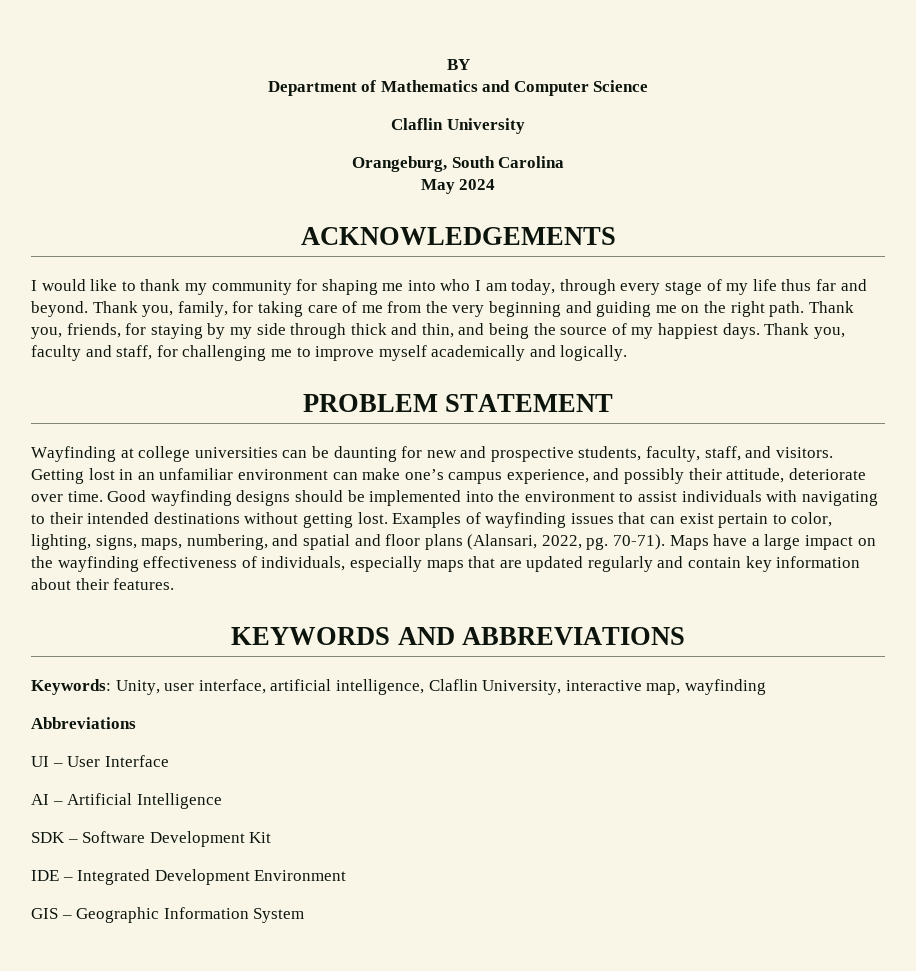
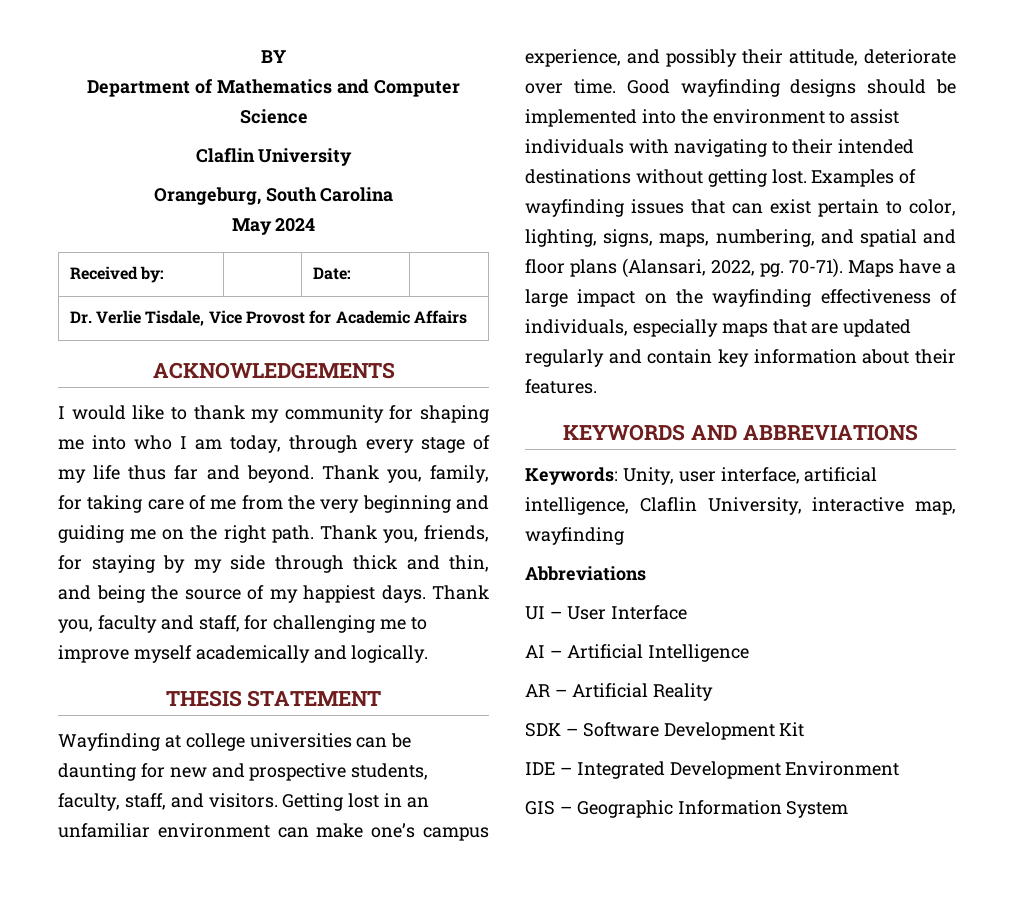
(496, 184) none -> [69,266,164,283] [312,267,351,280] [69,310,467,326] // Received by: | | Date: | // Dr. Verlie Tisdale, Vice Provost for Academic Affairs
[302,394,438,412] PROBLEM -> [165,690,242,707] THESIS
(222, 801) none -> [525,683,713,701] // AR – Artificial Reality

